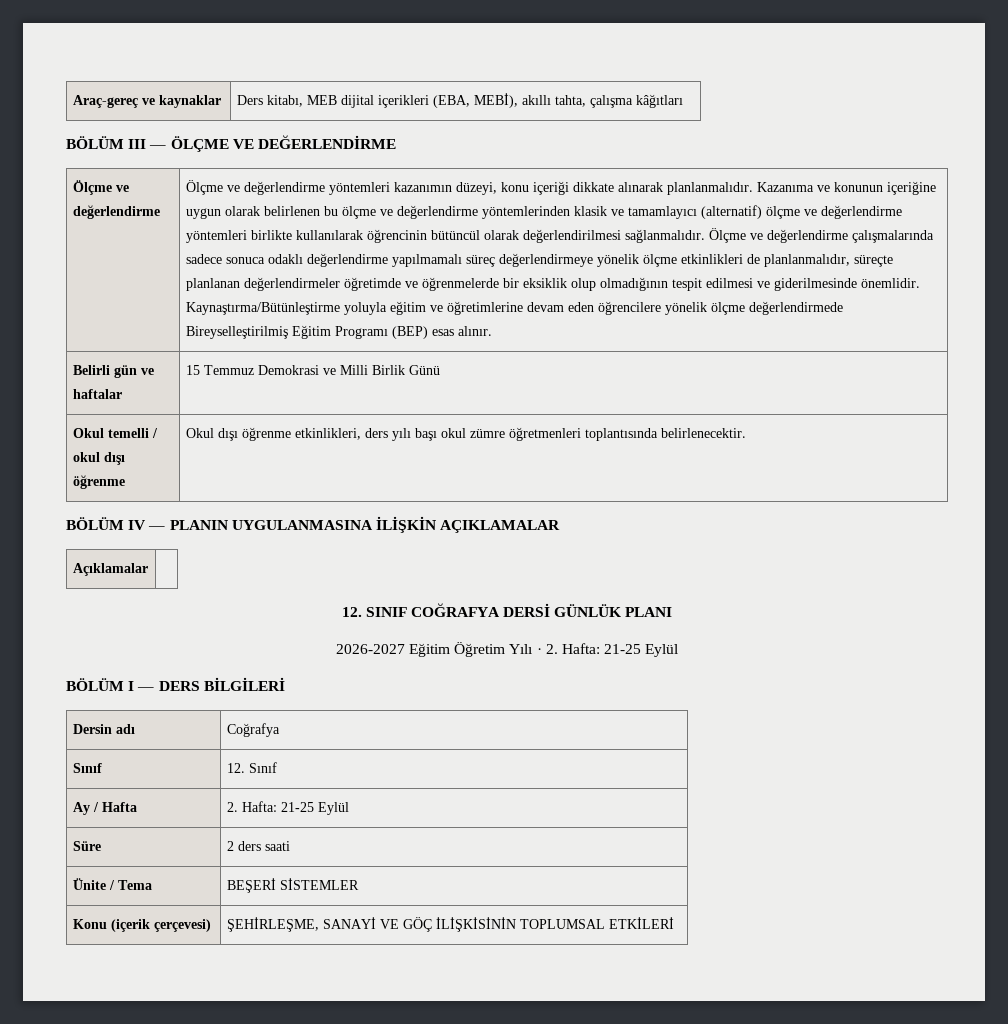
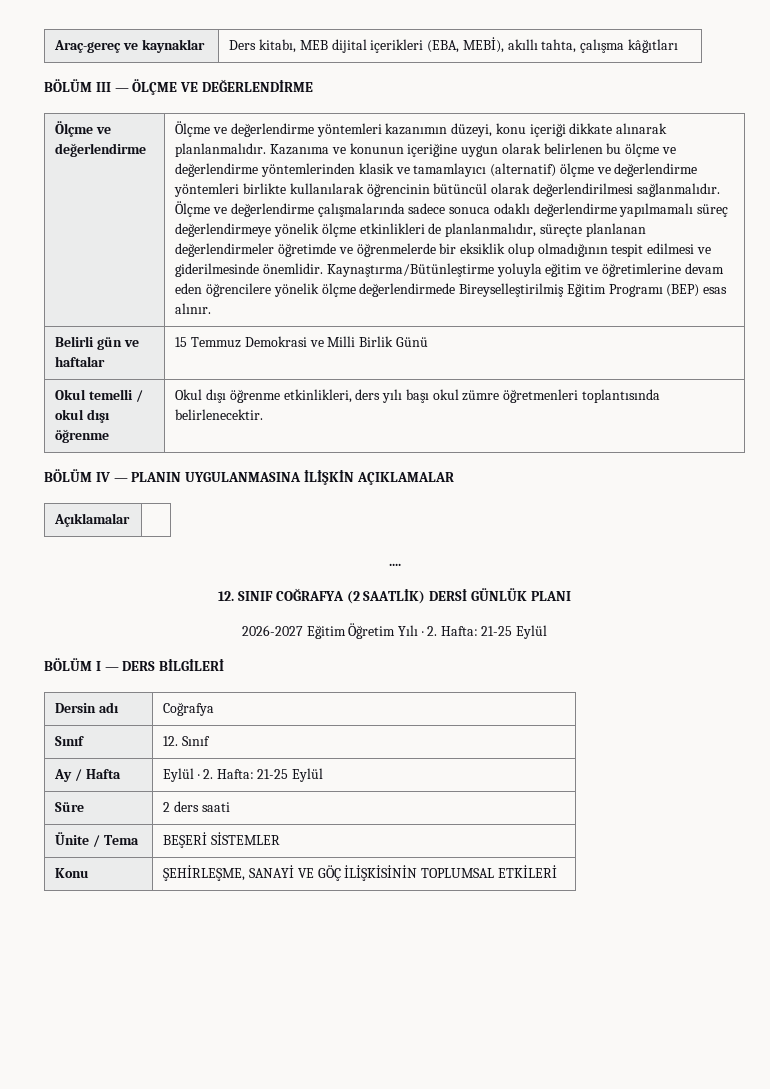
(148, 569) none -> [388,563,401,566] // ....
(500, 610) none -> [346,589,426,604] (2 SAATLİK)
(137, 807) none -> [163,768,200,782] Eylül ·
[110,919,211,932] (içerik çerçevesi) -> (90, 873) none

